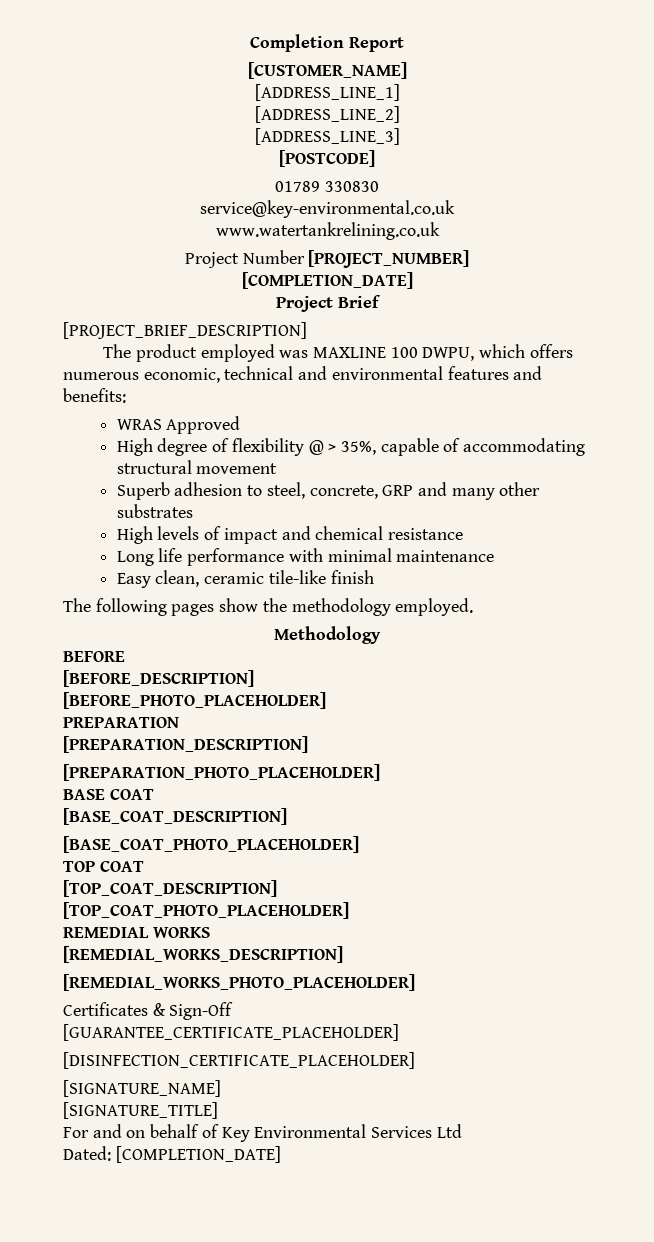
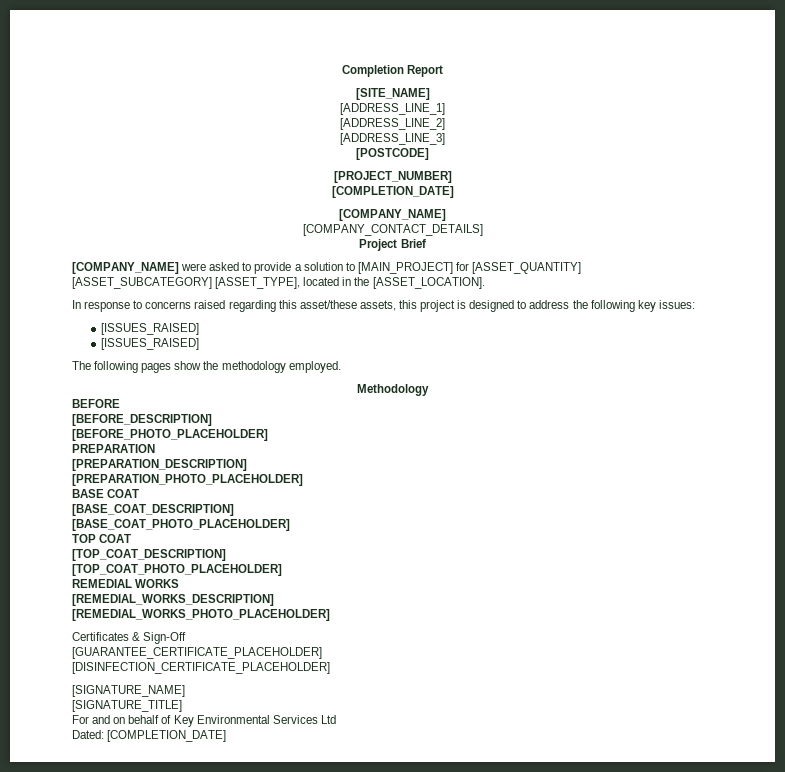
[247,62,407,79] [CUSTOMER_NAME] -> [355,88,430,100] [SITE_NAME]
[275,181,379,192] [200,200,455,218] [215,222,440,240] [184,250,305,268] 01789 330830 // service@key-environmental.co.uk // www.watertankrelining.co.uk // Project Number -> (429, 154) none
(413, 280) none -> [339,209,446,221] [302,224,483,236] // [COMPANY_NAME] // [COMPANY_CONTACT_DETAILS]
[63,322,307,339] [103,344,573,362] [63,366,543,383] [63,388,126,403] [116,416,241,434] [116,438,586,456] [116,460,278,474] [116,482,541,500] [116,504,193,518] [116,526,464,544] [116,548,495,566] [116,570,374,588] [PROJECT_BRIEF_DESCRIPTION] // The product employed was MAXLINE 100 DWPU, which offers numerous economic, technical and environmental features and benefits: // WRAS Approved // High degree of flexibility @ > 35%, capable of accommodating structural movement // Superb adhesion to steel, concrete, GRP and many other substrates // High levels of impact and chemical resistance // Long life performance with minimal maintenance // Easy clean, ceramic tile-like finish -> [72,262,582,274] [72,277,485,289] [72,300,695,312] [101,323,200,335] [101,338,200,350] [COMPANY_NAME] were asked to provide a solution to [MAIN_PROJECT] for [ASSET_QUANTITY] [ASSET_SUBCATEGORY] [ASSET_TYPE], located in the [ASSET_LOCATION]. // In response to concerns raised regarding this asset/these assets, this project is designed to address the following key issues: // [ISSUES_RAISED] // [ISSUES_RAISED]

